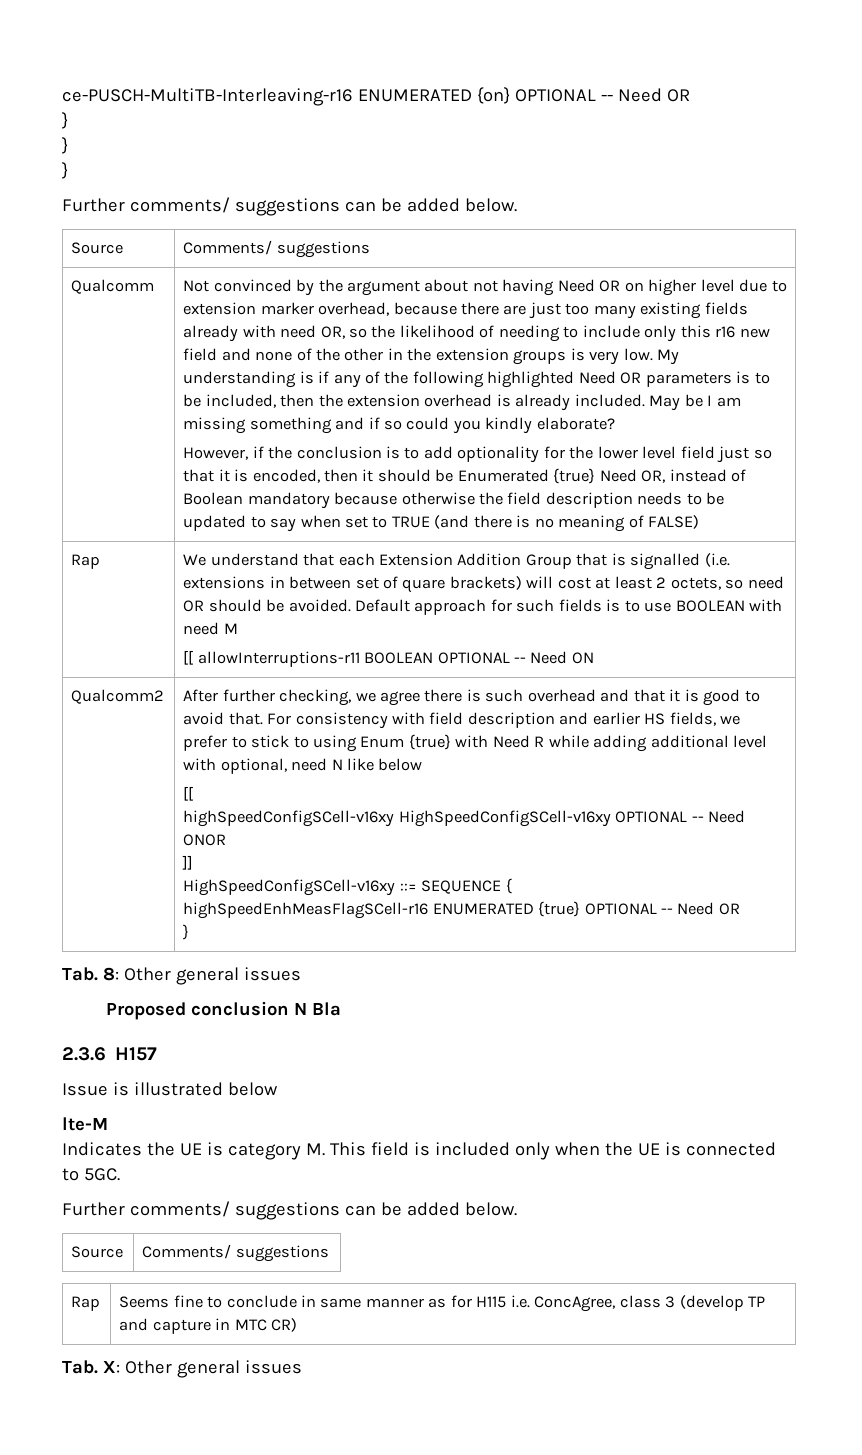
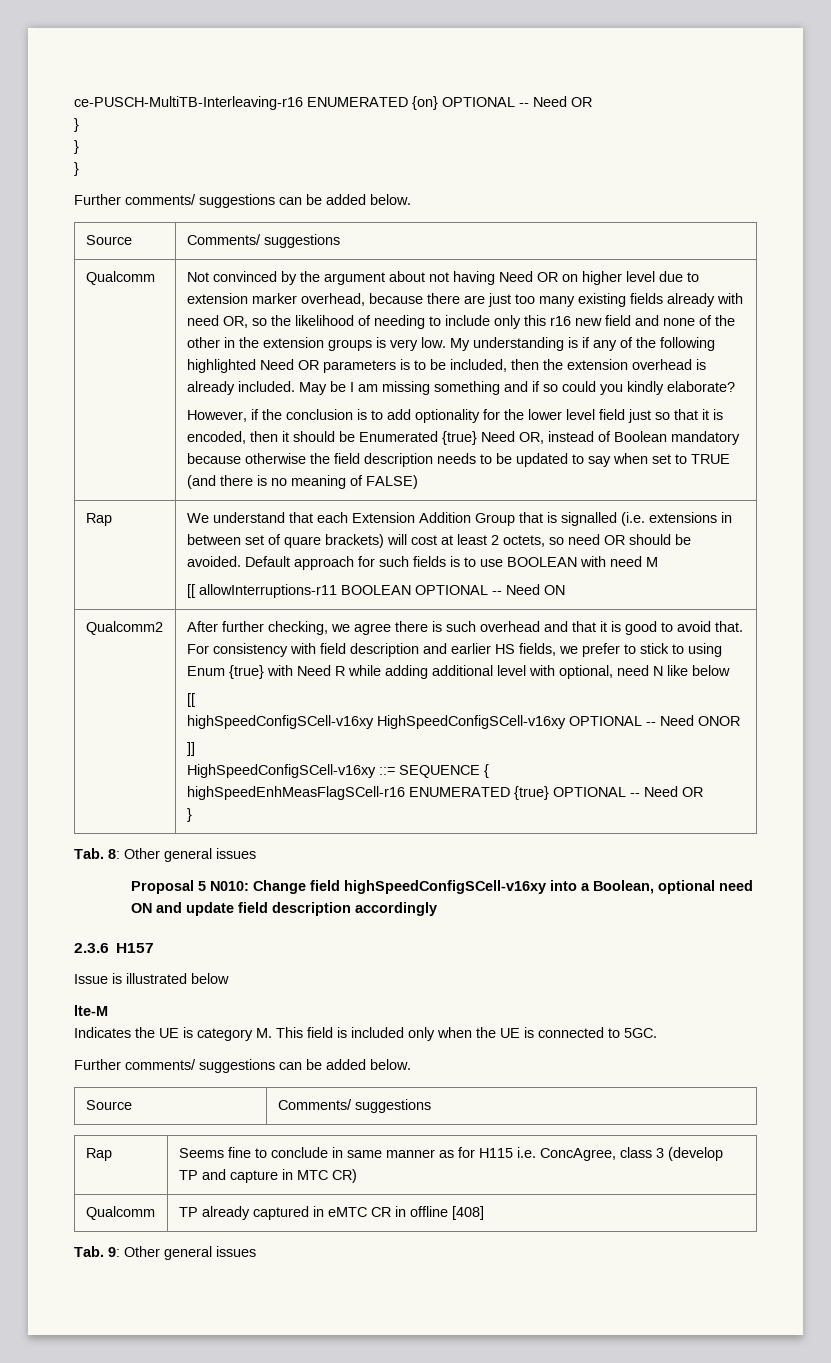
[105,1001,341,1020] Proposed conclusion N Bla -> [131,880,754,894] [131,902,438,916] Proposal 5 N010: Change field highSpeedConfigSCell-v16xy into a Boolean, optional need ON and update field description accordingly
[62,1360,120,1374] // Tab. X: -> [85,1206,155,1220] [178,1206,484,1220] [74,1246,120,1257] // Qualcomm | TP already captured in eMTC CR in offline [408] // Tab. 9:

